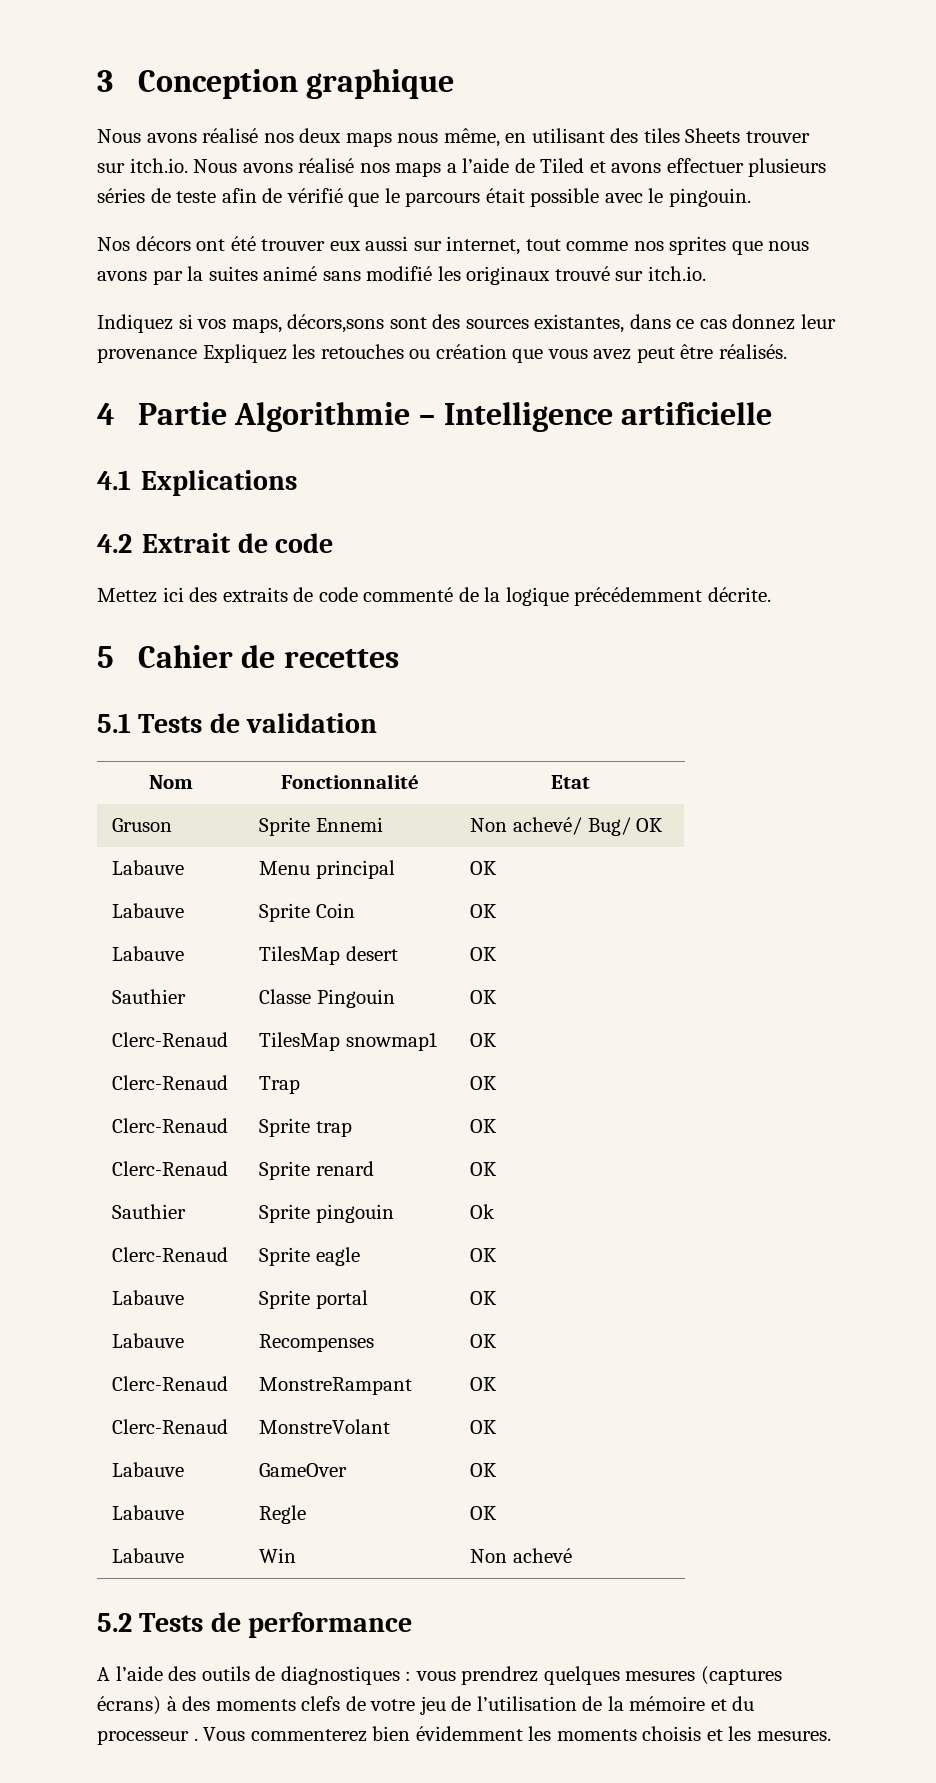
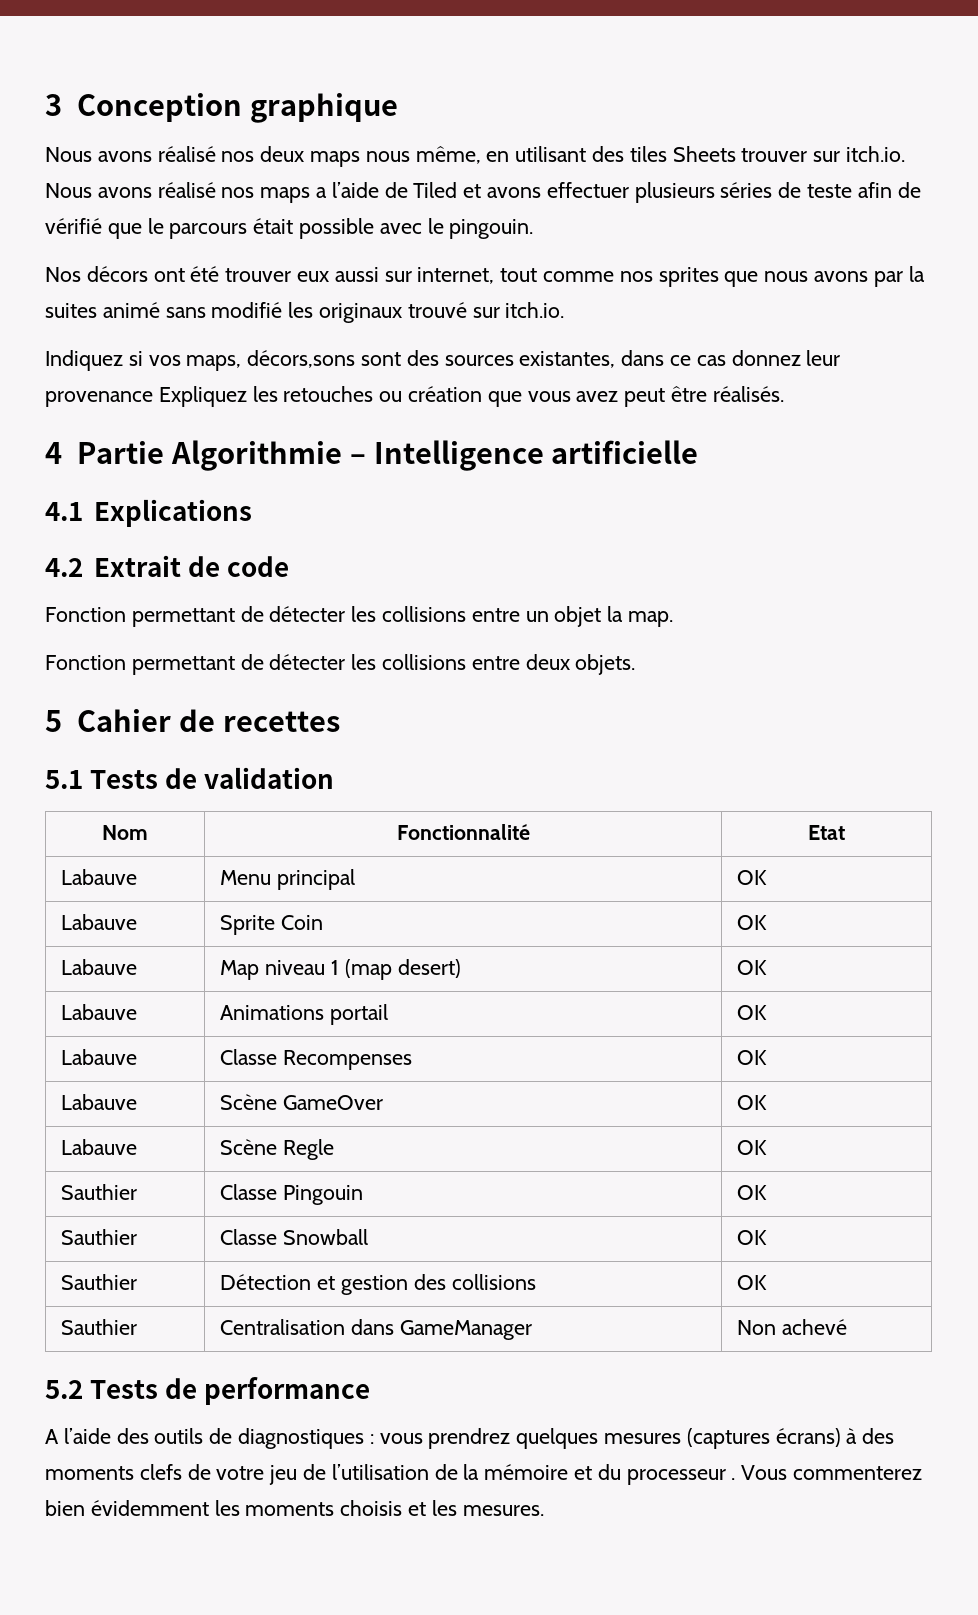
[97,587,771,606] Mettez ici des extraits de code commenté de la logique précédemment décrite. -> [45,606,674,627] [45,654,636,675] Fonction permettant de détecter les collisions entre un objet la map. // Fonction permettant de détecter les collisions entre deux objets.
[112,818,173,832] [259,817,383,836] [470,817,664,836] // Gruson | Sprite Ennemi | Non achevé/ Bug/ OK -> (845, 832) none
[259,946,398,965] TilesMap desert -> [220,959,461,980] [737,960,768,975] [61,1004,138,1020] [220,1004,389,1025] [737,1005,768,1020] [61,1049,138,1065] [220,1049,413,1070] [737,1050,768,1065] [61,1094,138,1110] [220,1094,384,1110] [737,1095,768,1110] [61,1139,138,1155] [220,1139,335,1160] Map niveau 1 (map desert) | OK // Labauve | Animations portail | OK // Labauve | Classe Recompenses | OK // Labauve | Scène GameOver | OK // Labauve | Scène Regle
[112,1032,229,1047] [259,1032,437,1051] [470,1033,498,1047] [112,1075,229,1090] [259,1076,301,1094] [470,1076,498,1090] [112,1118,229,1133] [259,1118,352,1137] [470,1119,498,1133] [112,1161,229,1176] [259,1161,374,1180] [470,1162,498,1176] [112,1204,187,1219] [259,1204,394,1223] [470,1204,496,1219] [112,1247,229,1262] [259,1247,360,1266] [470,1248,498,1262] [112,1290,185,1305] [259,1290,368,1309] [470,1291,498,1305] [112,1333,185,1348] [259,1334,375,1352] [470,1334,498,1348] [112,1376,229,1391] [259,1377,413,1395] [470,1377,498,1391] [112,1419,229,1434] [259,1419,391,1434] [470,1420,498,1434] [112,1462,185,1477] [259,1463,348,1477] [470,1463,498,1477] [112,1505,185,1520] [259,1505,307,1524] [470,1506,498,1520] [112,1548,185,1563] [259,1548,297,1563] Clerc-Renaud | TilesMap snowmap1 | OK // Clerc-Renaud | Trap | OK // Clerc-Renaud | Sprite trap | OK // Clerc-Renaud | Sprite renard | OK // Sauthier | Sprite pingouin | Ok // Clerc-Renaud | Sprite eagle | OK // Labauve | Sprite portal | OK // Labauve | Recompenses | OK // Clerc-Renaud | MonstreRampant | OK // Clerc-Renaud | MonstreVolant | OK // Labauve | GameOver | OK // Labauve | Regle | OK // Labauve | Win -> [61,1229,138,1245] [220,1229,369,1245] [737,1230,768,1245] [61,1274,138,1290] [220,1274,536,1295] [737,1275,768,1290] [61,1319,138,1335] [220,1319,532,1340] Sauthier | Classe Snowball | OK // Sauthier | Détection et gestion des collisions | OK // Sauthier | Centralisation dans GameManager

